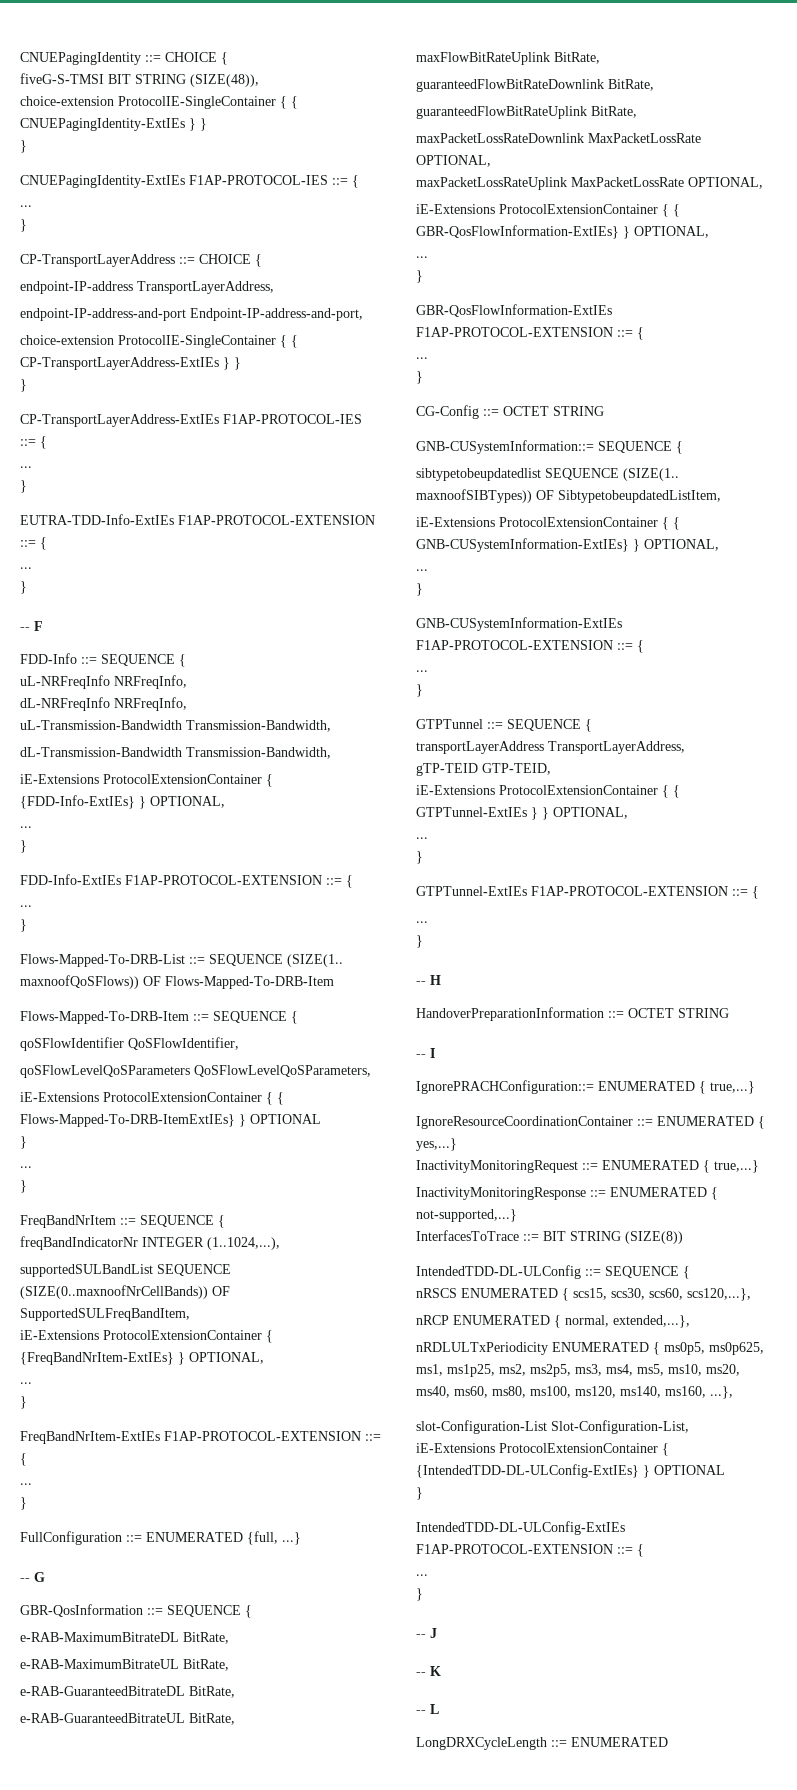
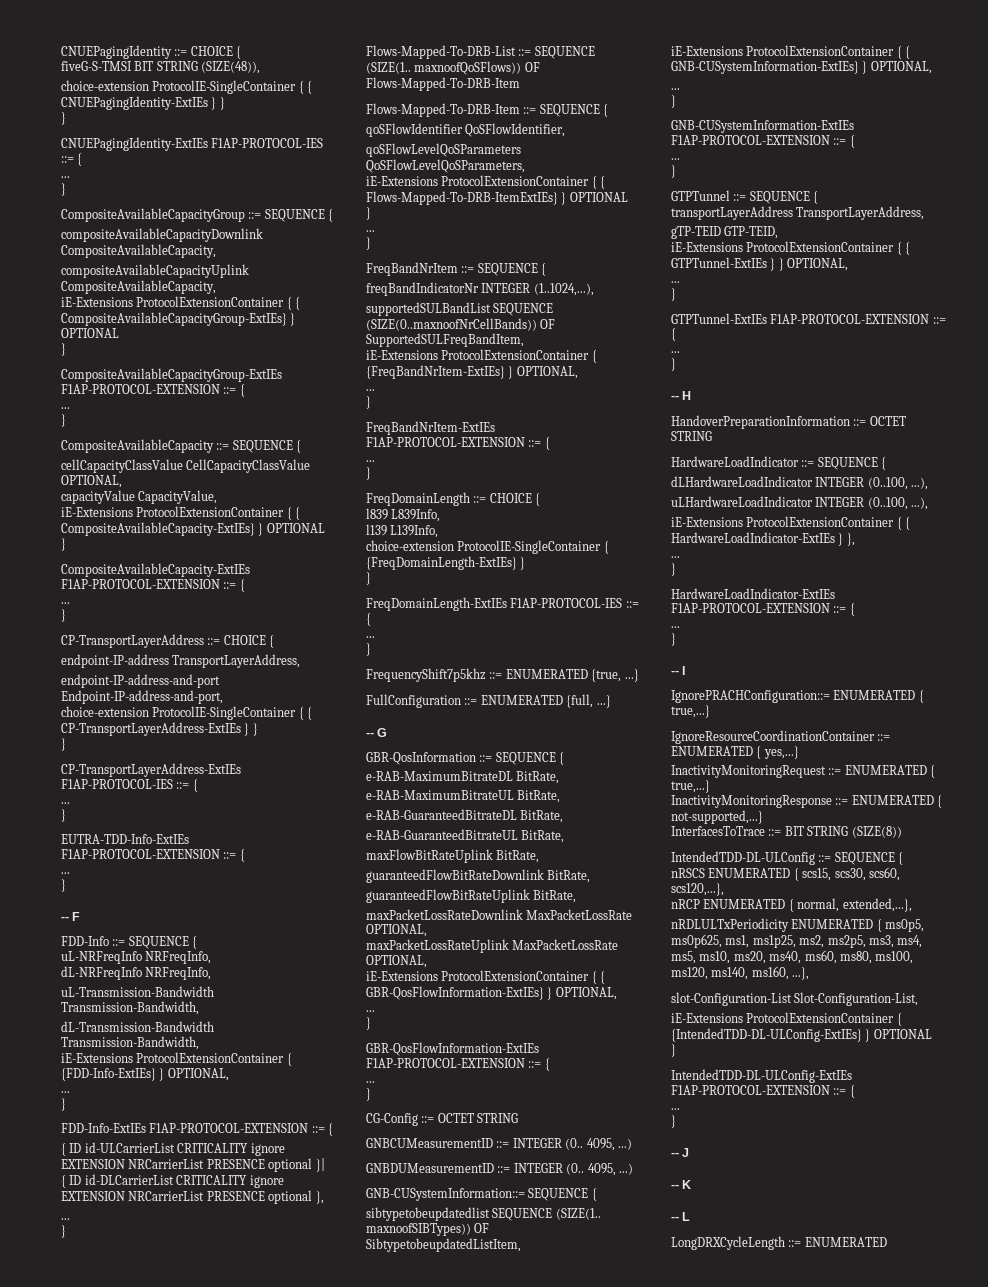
(27, 225) none -> [61,208,334,222] [61,228,263,242] [61,244,216,258] [61,264,249,278] [61,280,216,294] [61,296,301,310] [61,312,296,326] [61,328,119,338] [61,343,66,356] [61,368,282,382] [61,384,245,397] [61,407,70,409] [61,414,66,427] [61,439,302,453] [61,459,311,473] [61,475,122,488] [61,490,218,504] [61,506,301,520] [61,522,325,536] [61,538,66,551] [61,563,250,577] [61,579,245,592] [61,602,70,604] [61,609,66,622] // CompositeAvailableCapacityGroup ::= SEQUENCE { // compositeAvailableCapacityDownlink CompositeAvailableCapacity, // compositeAvailableCapacityUplink CompositeAvailableCapacity, // iE-Extensions ProtocolExtensionContainer { { CompositeAvailableCapacityGroup-ExtIEs} } OPTIONAL // } // CompositeAvailableCapacityGroup-ExtIEs F1AP-PROTOCOL-EXTENSION ::= { // ... // } // CompositeAvailableCapacity ::= SEQUENCE { // cellCapacityClassValue CellCapacityClassValue OPTIONAL, // capacityValue CapacityValue, // iE-Extensions ProtocolExtensionContainer { { CompositeAvailableCapacity-ExtIEs} } OPTIONAL // } // CompositeAvailableCapacity-ExtIEs F1AP-PROTOCOL-EXTENSION ::= { // ... // }
(353, 881) none -> [61,1142,285,1156] [61,1158,325,1172] [61,1174,284,1188] [61,1190,324,1204] // { ID id-ULCarrierList CRITICALITY ignore EXTENSION NRCarrierList PRESENCE optional }| // { ID id-DLCarrierList CRITICALITY ignore EXTENSION NRCarrierList PRESENCE optional },
(27, 1503) none -> [366,492,541,506] [366,508,441,522] [366,524,439,538] [366,540,609,554] [366,556,526,570] [366,572,371,585] [366,597,639,611] [366,613,371,626] [366,636,375,638] [366,643,371,656] [366,668,639,682] // FreqDomainLength ::= CHOICE { // l839 L839Info, // l139 L139Info, // choice-extension ProtocolIE-SingleContainer { {FreqDomainLength-ExtIEs} } // } // FreqDomainLength-ExtIEs F1AP-PROTOCOL-IES ::= { // ... // } // FrequencyShift7p5khz ::= ENUMERATED {true, ...}
(604, 411) none -> [366,1138,632,1151] [366,1163,633,1176] // GNBCUMeasurementID ::= INTEGER (0.. 4095, ...) // GNBDUMeasurementID ::= INTEGER (0.. 4095, ...)
(729, 1013) none -> [671,456,887,470] [671,476,929,490] [671,496,929,510] [671,516,911,530] [671,532,855,546] [671,556,680,558] [671,563,676,576] [671,588,835,599] [671,603,855,616] [671,626,680,628] [671,633,676,646] // HardwareLoadIndicator ::= SEQUENCE { // dLHardwareLoadIndicator INTEGER (0..100, ...), // uLHardwareLoadIndicator INTEGER (0..100, ...), // iE-Extensions ProtocolExtensionContainer { { HardwareLoadIndicator-ExtIEs } }, // ... // } // HardwareLoadIndicator-ExtIEs F1AP-PROTOCOL-EXTENSION ::= { // ... // }

